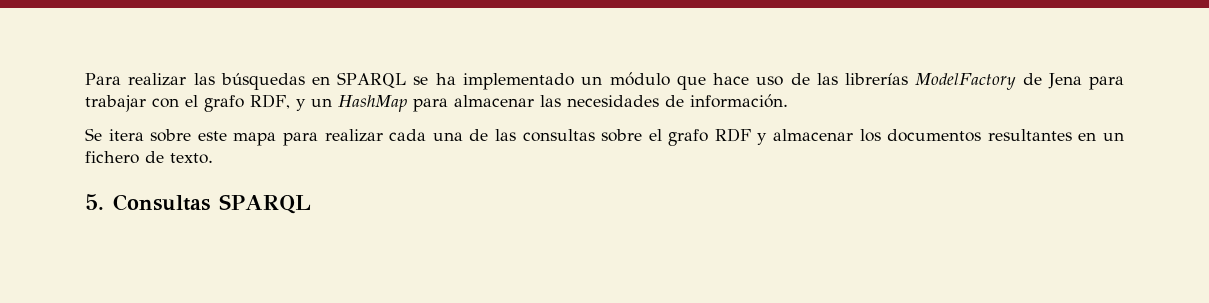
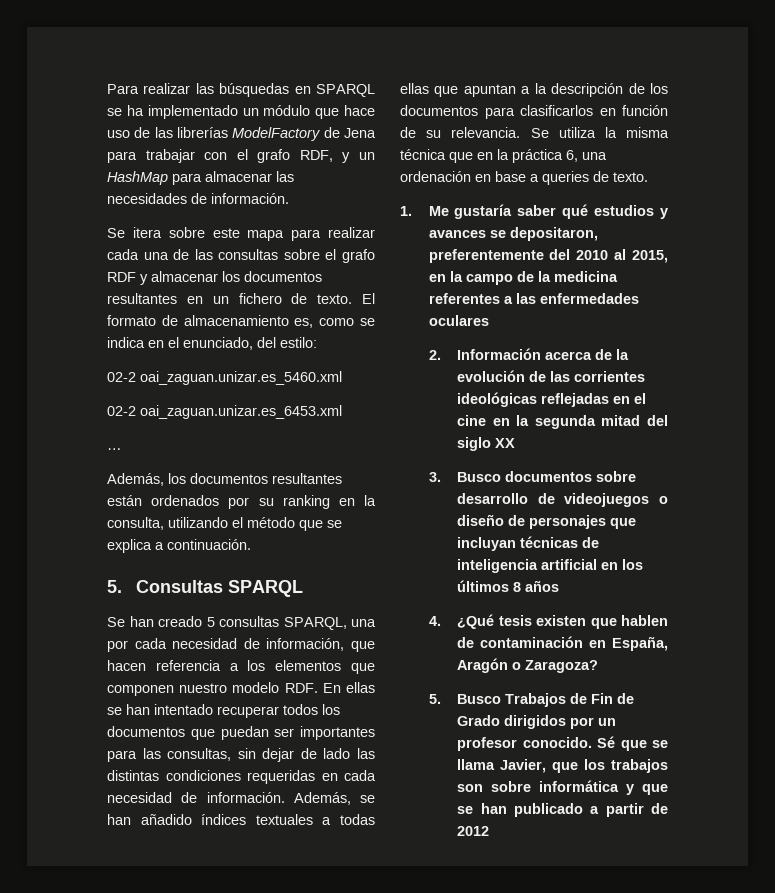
[85,194,311,214] // 5. Consultas SPARQL -> [362,293,375,304] [107,315,375,328] [107,337,317,350] [107,371,342,385] [107,405,342,419] [107,448,122,450] [107,473,342,486] [107,495,376,509] [107,517,342,531] [107,539,251,553] [107,580,303,597] [107,616,376,630] [107,638,375,652] [107,660,375,674] [107,682,375,696] [107,704,340,718] [107,726,375,740] [107,748,376,762] [107,770,376,784] [107,792,375,805] [107,814,375,825] [400,83,668,97] [400,105,668,119] [400,127,669,138] [400,149,607,163] [400,171,648,185] [400,204,668,219] [428,227,598,241] [428,249,668,263] [428,271,618,285] [428,293,639,304] [428,315,489,326] [428,348,630,360] [457,370,646,382] [457,392,647,407] [457,415,668,429] [457,437,516,451] [428,471,637,482] [457,493,668,507] [457,514,637,529] [457,536,600,551] [457,559,644,573] [457,580,560,592] [428,614,668,629] [457,636,668,651] [457,658,599,673] [428,693,635,707] [457,715,617,729] [457,736,668,751] [457,759,668,773] [457,780,668,795] [457,803,668,817] [457,826,490,836] El formato de almacenamiento es, como se indica en el enunciado, del estilo: // 02-2 oai_zaguan.unizar.es_5460.xml // 02-2 oai_zaguan.unizar.es_6453.xml // … // Además, los documentos resultantes están ordenados por su ranking en la consulta, utilizando el método que se explica a continuación. // 5. Consultas SPARQL // Se han creado 5 consultas SPARQL, una por cada necesidad de información, que hacen referencia a los elementos que componen nuestro modelo RDF. En ellas se han intentado recuperar todos los documentos que puedan ser importantes para las consultas, sin dejar de lado las distintas condiciones requeridas en cada necesidad de información. Además, se han añadido índices textuales a todas ellas que apuntan a la descripción de los documentos para clasificarlos en función de su relevancia. Se utiliza la misma técnica que en la práctica 6, una ordenación en base a queries de texto. // 1. Me gustaría saber qué estudios y avances se depositaron, preferentemente del 2010 al 2015, en la campo de la medicina referentes a las enfermedades oculares // 2. Información acerca de la evolución de las corrientes ideológicas reflejadas en el cine en la segunda mitad del siglo XX // 3. Busco documentos sobre desarrollo de videojuegos o diseño de personajes que incluyan técnicas de inteligencia artificial en los últimos 8 años // 4. ¿Qué tesis existen que hablen de contaminación en España, Aragón o Zaragoza? // 5. Busco Trabajos de Fin de Grado dirigidos por un profesor conocido. Sé que se llama Javier, que los trabajos son sobre informática y que se han publicado a partir de 2012

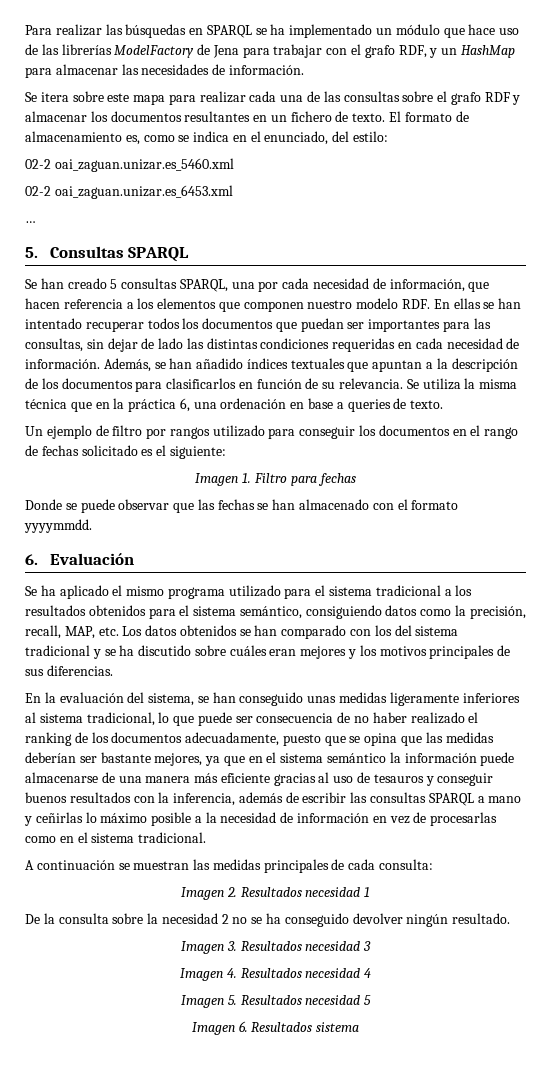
[107,473,342,486] [107,495,376,509] [107,517,342,531] [107,539,251,553] // Además, los documentos resultantes están ordenados por su ranking en la consulta, utilizando el método que se explica a continuación. -> (36, 222) none
[322,814,375,825] [400,83,429,94] a todas ellas -> (345, 363) none
[400,204,668,219] [428,227,598,241] [428,249,668,263] [428,271,618,285] [428,293,639,304] [428,315,489,326] [428,348,630,360] [457,370,646,382] [457,392,647,407] [457,415,668,429] [457,437,516,451] [428,471,637,482] [457,493,668,507] [457,514,637,529] [457,536,600,551] [457,559,644,573] [457,580,560,592] [428,614,668,629] [457,636,668,651] [457,658,599,673] [428,693,635,707] [457,715,617,729] [457,736,668,751] [457,759,668,773] [457,780,668,795] [457,803,668,817] [457,826,490,836] 1. Me gustaría saber qué estudios y avances se depositaron, preferentemente del 2010 al 2015, en la campo de la medicina referentes a las enfermedades oculares // 2. Información acerca de la evolución de las corrientes ideológicas reflejadas en el cine en la segunda mitad del siglo XX // 3. Busco documentos sobre desarrollo de videojuegos o diseño de personajes que incluyan técnicas de inteligencia artificial en los últimos 8 años // 4. ¿Qué tesis existen que hablen de contaminación en España, Aragón o Zaragoza? // 5. Busco Trabajos de Fin de Grado dirigidos por un profesor conocido. Sé que se llama Javier, que los trabajos son sobre informática y que se han publicado a partir de 2012 -> [25,425,519,439] [25,445,226,459] [195,473,356,486] [25,499,459,513] [24,519,92,533] [25,553,134,565] [25,585,473,599] [25,605,526,619] [25,625,459,639] [25,645,511,659] [25,665,113,676] [25,692,520,706] [25,712,479,726] [25,732,494,746] [25,752,515,766] [25,772,494,786] [25,792,522,806] [24,812,498,826] [25,832,207,843] [25,859,434,873] [180,887,371,900] [25,913,511,927] [180,941,372,954] [179,968,372,981] [180,995,372,1008] [191,1021,360,1035] Un ejemplo de filtro por rangos utilizado para conseguir los documentos en el rango de fechas solicitado es el siguiente: // Imagen 1. Filtro para fechas // Donde se puede observar que las fechas se han almacenado con el formato yyyymmdd. // 6. Evaluación // Se ha aplicado el mismo programa utilizado para el sistema tradicional a los resultados obtenidos para el sistema semántico, consiguiendo datos como la precisión, recall, MAP, etc. Los datos obtenidos se han comparado con los del sistema tradicional y se ha discutido sobre cuáles eran mejores y los motivos principales de sus diferencias. // En la evaluación del sistema, se han conseguido unas medidas ligeramente inferiores al sistema tradicional, lo que puede ser consecuencia de no haber realizado el ranking de los documentos adecuadamente, puesto que se opina que las medidas deberían ser bastante mejores, ya que en el sistema semántico la información puede almacenarse de una manera más eficiente gracias al uso de tesauros y conseguir buenos resultados con la inferencia, además de escribir las consultas SPARQL a mano y ceñirlas lo máximo posible a la necesidad de información en vez de procesarlas como en el sistema tradicional. // A continuación se muestran las medidas principales de cada consulta: // Imagen 2. Resultados necesidad 1 // De la consulta sobre la necesidad 2 no se ha conseguido devolver ningún resultado. // Imagen 3. Resultados necesidad 3 // Imagen 4. Resultados necesidad 4 // Imagen 5. Resultados necesidad 5 // Imagen 6. Resultados sistema

